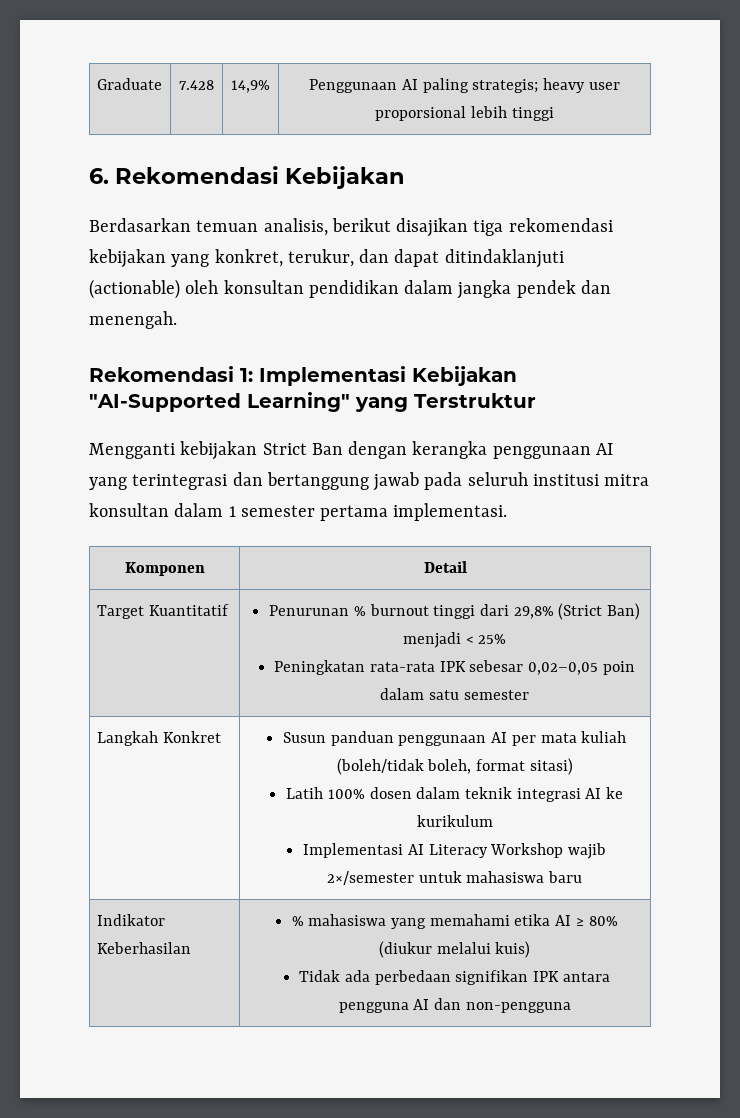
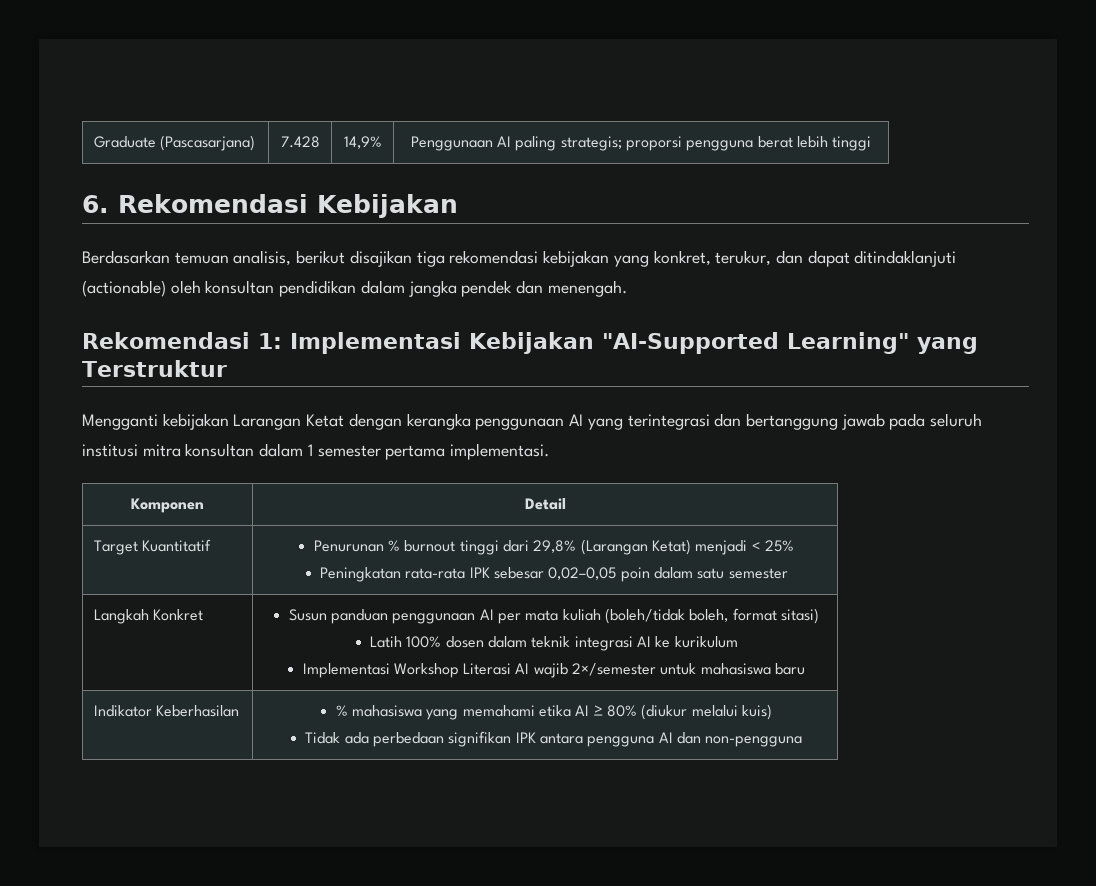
(162, 84) none -> [159,135,255,151] (Pascasarjana)
[543,78,620,93] [375,106,467,121] heavy user proporsional -> [626,136,793,151] proporsi pengguna berat
[262,443,343,455] Strict Ban -> [233,414,345,430] Larangan Ketat
[558,603,641,620] (Strict Ban) -> [580,539,691,555] (Larangan Ketat)
[407,843,564,858] AI Literacy Workshop -> [393,663,530,678] Workshop Literasi AI

